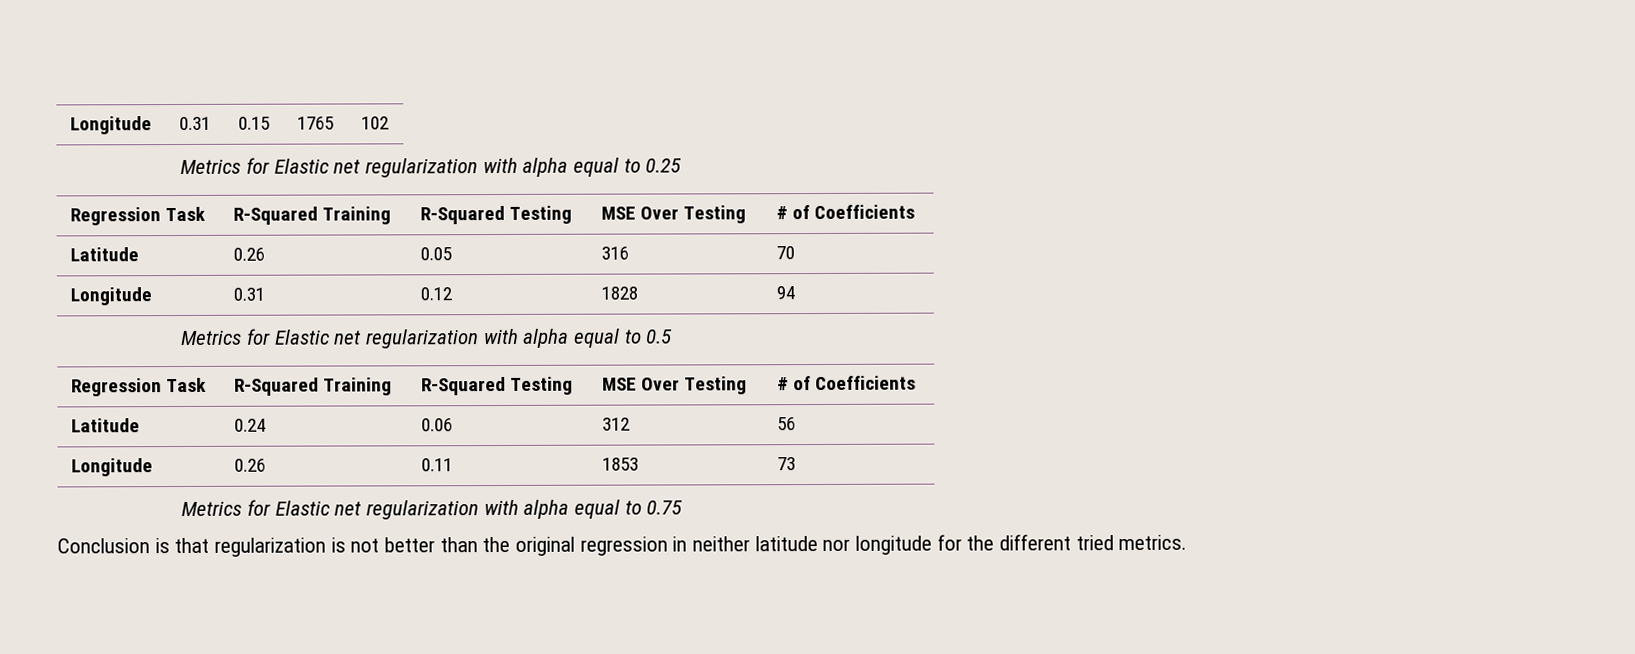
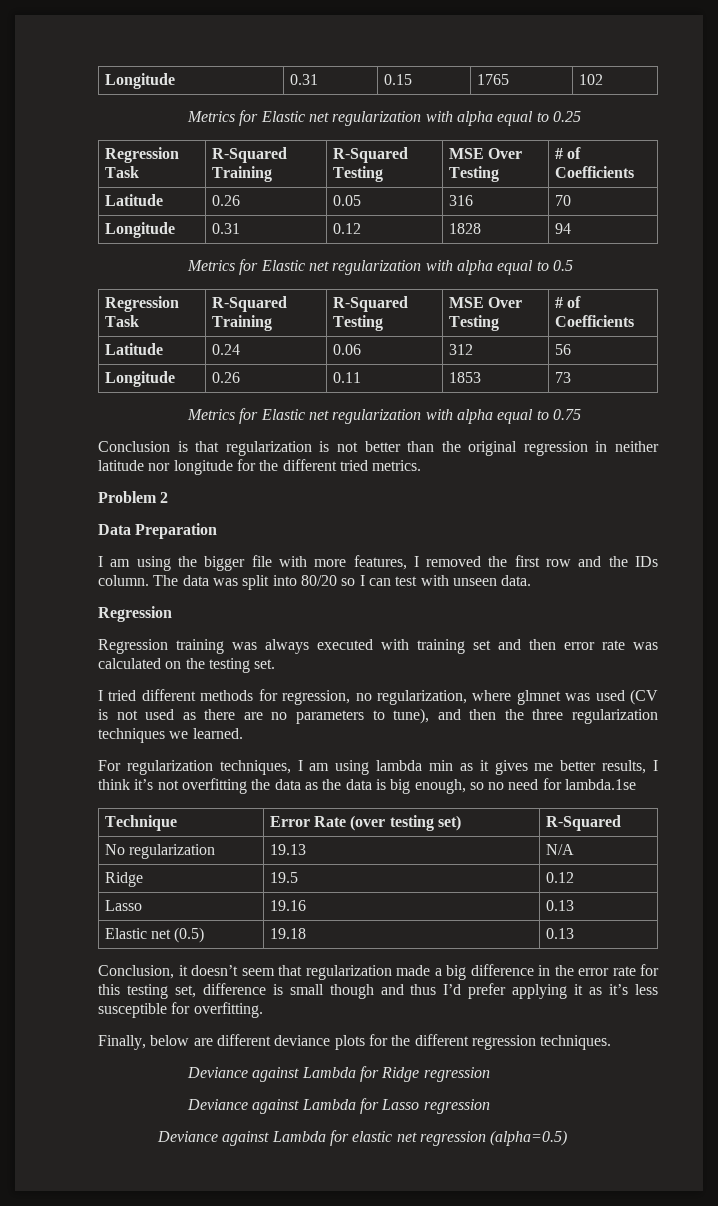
(1188, 542) none -> [98,491,169,503] [98,523,218,539] [98,555,658,571] [98,575,532,590] [98,606,172,622] [98,639,658,654] [98,658,276,673] [98,689,659,705] [98,708,658,724] [98,728,243,743] [98,760,658,775] [98,778,637,794] [104,815,177,831] [269,815,461,831] [545,815,621,831] [104,844,216,859] [269,844,306,855] [545,844,574,855] [104,872,143,887] [269,872,298,883] [545,872,574,883] [104,900,142,911] [269,900,306,911] [545,900,574,911] [104,927,205,943] [269,928,306,939] [545,928,574,939] [98,964,659,980] [98,983,658,999] [98,1002,263,1018] [98,1034,612,1050] [187,1066,490,1082] [187,1098,490,1114] [157,1130,568,1146] // Problem 2 // Data Preparation // I am using the bigger file with more features, I removed the first row and the IDs column. The data was split into 80/20 so I can test with unseen data. // Regression // Regression training was always executed with training set and then error rate was calculated on the testing set. // I tried different methods for regression, no regularization, where glmnet was used (CV is not used as there are no parameters to tune), and then the three regularization techniques we learned. // For regularization techniques, I am using lambda min as it gives me better results, I think it’s not overfitting the data as the data is big enough, so no need for lambda.1se // Technique | Error Rate (over testing set) | R-Squared // No regularization | 19.13 | N/A // Ridge | 19.5 | 0.12 // Lasso | 19.16 | 0.13 // Elastic net (0.5) | 19.18 | 0.13 // Conclusion, it doesn’t seem that regularization made a big difference in the error rate for this testing set, difference is small though and thus I’d prefer applying it as it’s less susceptible for overfitting. // Finally, below are different deviance plots for the different regression techniques. // Deviance against Lambda for Ridge regression // Deviance against Lambda for Lasso regression // Deviance against Lambda for elastic net regression (alpha=0.5)

